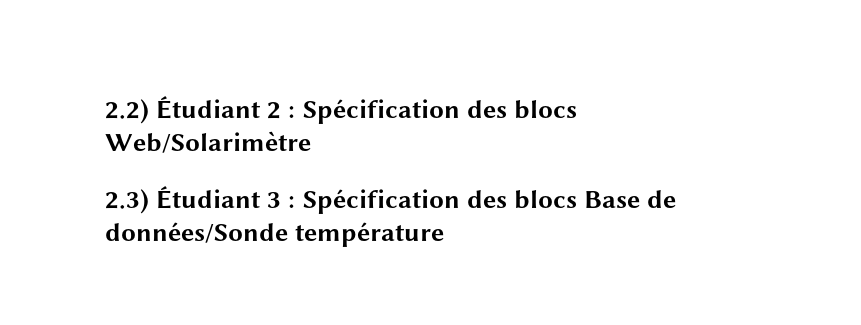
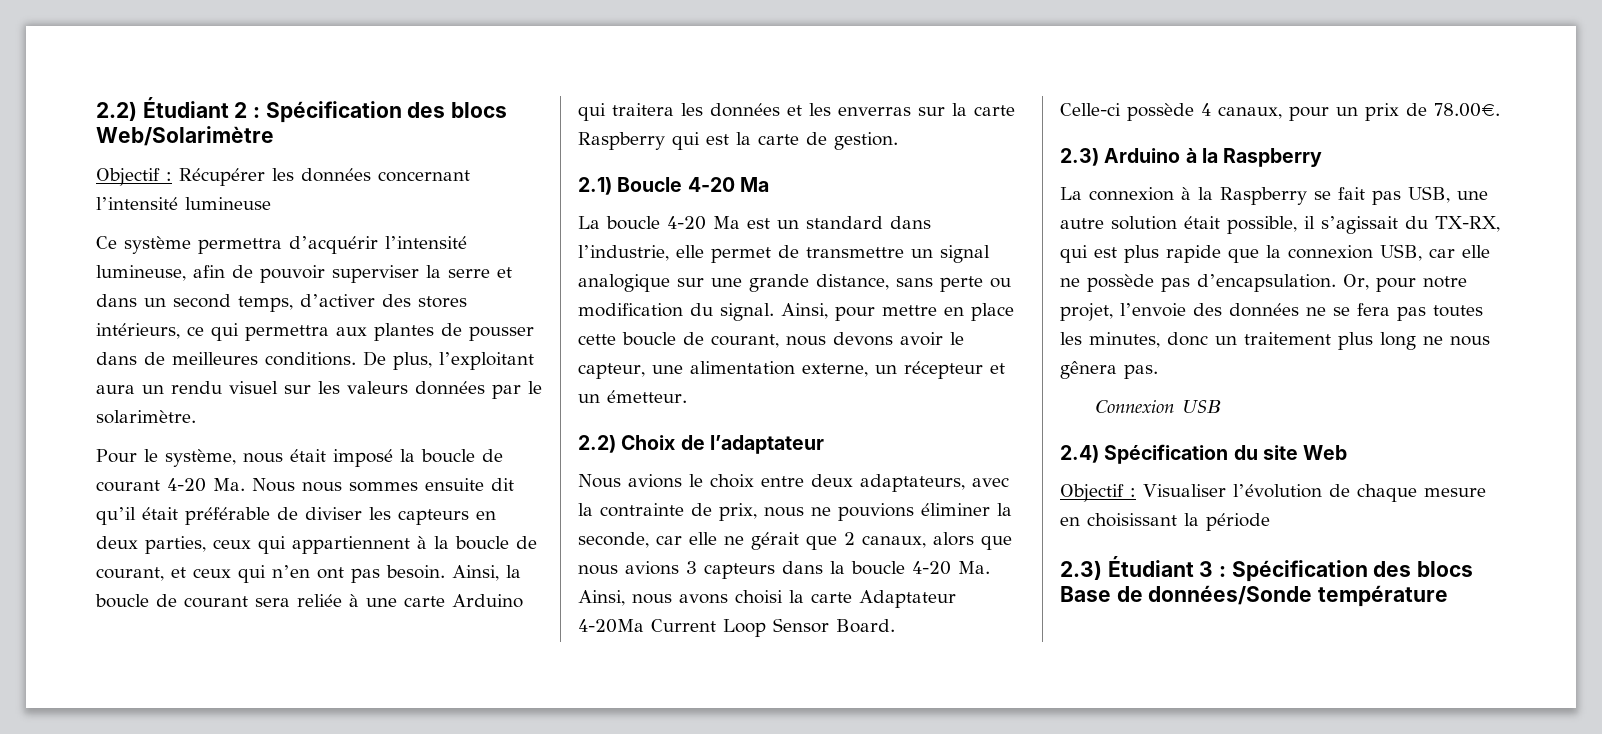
(311, 142) none -> [96,168,470,186] [96,197,271,210] [96,236,467,254] [96,265,512,283] [96,294,467,312] [96,323,534,341] [96,351,534,370] [96,381,542,399] [96,410,196,424] [96,449,503,467] [96,478,514,492] [96,507,496,525] [96,536,537,554] [96,565,521,583] [95,594,523,608] [578,103,1015,121] [578,132,898,150] [578,177,769,195] [578,216,931,230] [578,245,990,263] [578,274,1011,292] [578,303,1014,321] [578,332,964,348] [578,361,1005,379] [578,390,687,403] [578,435,824,454] [578,474,1009,492] [578,503,1012,521] [578,532,1012,550] [578,561,990,579] [578,590,956,608] [578,618,895,637] [1060,103,1500,121] [1060,148,1323,167] [1060,186,1488,205] [1060,216,1500,234] [1060,244,1490,263] [1060,274,1467,292] [1060,303,1483,321] [1060,332,1490,350] [1060,361,1158,379] [1095,400,1222,414] [1060,444,1348,464] [1060,484,1486,502] [1060,513,1270,531] // Objectif : Récupérer les données concernant l’intensité lumineuse // Ce système permettra d’acquérir l’intensité lumineuse, afin de pouvoir superviser la serre et dans un second temps, d’activer des stores intérieurs, ce qui permettra aux plantes de pousser dans de meilleures conditions. De plus, l’exploitant aura un rendu visuel sur les valeurs données par le solarimètre. // Pour le système, nous était imposé la boucle de courant 4-20 Ma. Nous nous sommes ensuite dit qu’il était préférable de diviser les capteurs en deux parties, ceux qui appartiennent à la boucle de courant, et ceux qui n’en ont pas besoin. Ainsi, la boucle de courant sera reliée à une carte Arduino qui traitera les données et les enverras sur la carte Raspberry qui est la carte de gestion. // 2.1) Boucle 4-20 Ma // La boucle 4-20 Ma est un standard dans l’industrie, elle permet de transmettre un signal analogique sur une grande distance, sans perte ou modification du signal. Ainsi, pour mettre en place cette boucle de courant, nous devons avoir le capteur, une alimentation externe, un récepteur et un émetteur. // 2.2) Choix de l’adaptateur // Nous avions le choix entre deux adaptateurs, avec la contrainte de prix, nous ne pouvions éliminer la seconde, car elle ne gérait que 2 canaux, alors que nous avions 3 capteurs dans la boucle 4-20 Ma. Ainsi, nous avons choisi la carte Adaptateur 4-20Ma Current Loop Sensor Board. // Celle-ci possède 4 canaux, pour un prix de 78.00€. // 2.3) Arduino à la Raspberry // La connexion à la Raspberry se fait pas USB, une autre solution était possible, il s’agissait du TX-RX, qui est plus rapide que la connexion USB, car elle ne possède pas d’encapsulation. Or, pour notre projet, l’envoie des données ne se fera pas toutes les minutes, donc un traitement plus long ne nous gênera pas. // Connexion USB // 2.4) Spécification du site Web // Objectif : Visualiser l’évolution de chaque mesure en choisissant la période

